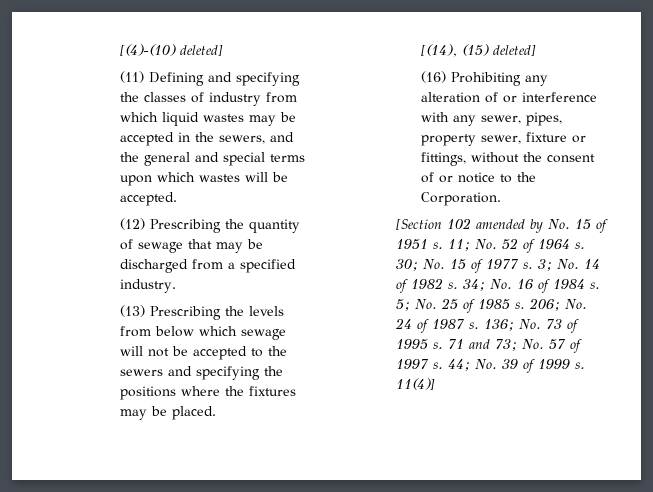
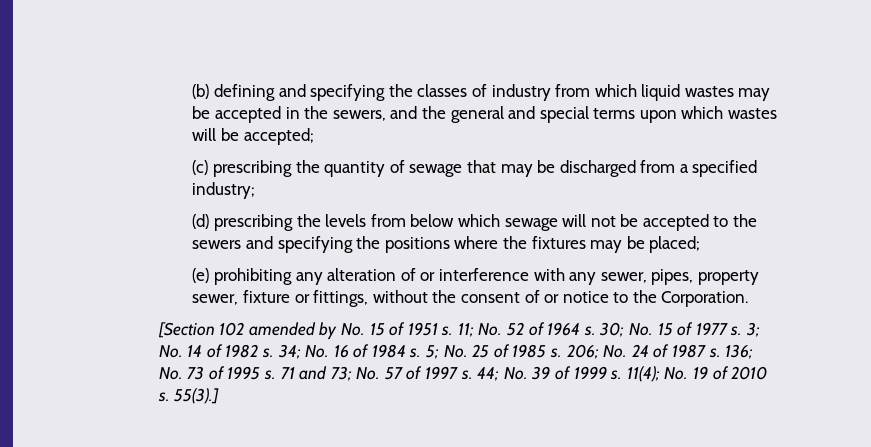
[120,44,224,56] [120,71,205,86] [(4)-(10) deleted] // (11) Defining -> [192,84,275,101] (b) defining
[120,192,178,206] [120,218,222,233] accepted. // (12) Prescribing -> [243,128,314,145] [192,160,292,177] accepted; // (c) prescribing
[120,279,177,293] [120,305,222,320] industry. // (13) Prescribing -> [192,182,256,199] [192,214,293,231] industry; // (d) prescribing
[172,406,217,420] [421,44,537,57] [421,71,522,86] placed. // [(14), (15) deleted] // (16) Prohibiting -> [649,236,701,253] [192,268,292,285] placed; // (e) prohibiting
[396,378,436,390] 11(4)] -> [626,366,768,382] [157,388,220,404] 11(4); No. 19 of 2010 s. 55(3).]

